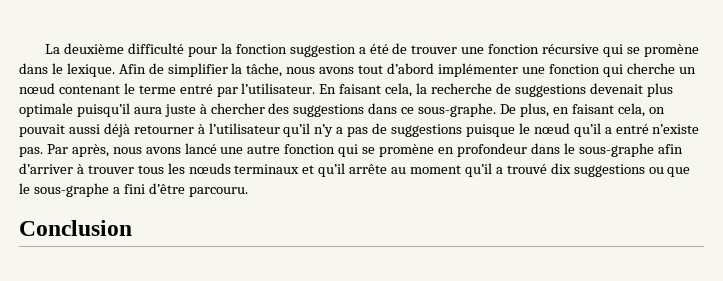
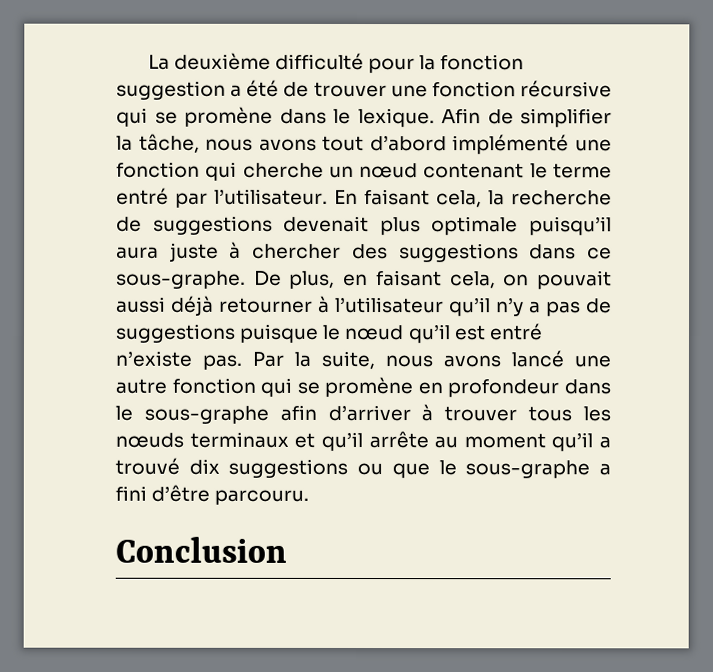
[437,63,518,77] implémenter -> [452,134,570,155] implémenté
[604,127,612,134] a -> [453,325,486,341] est
[71,144,109,157] après, -> [294,350,375,370] la suite,

